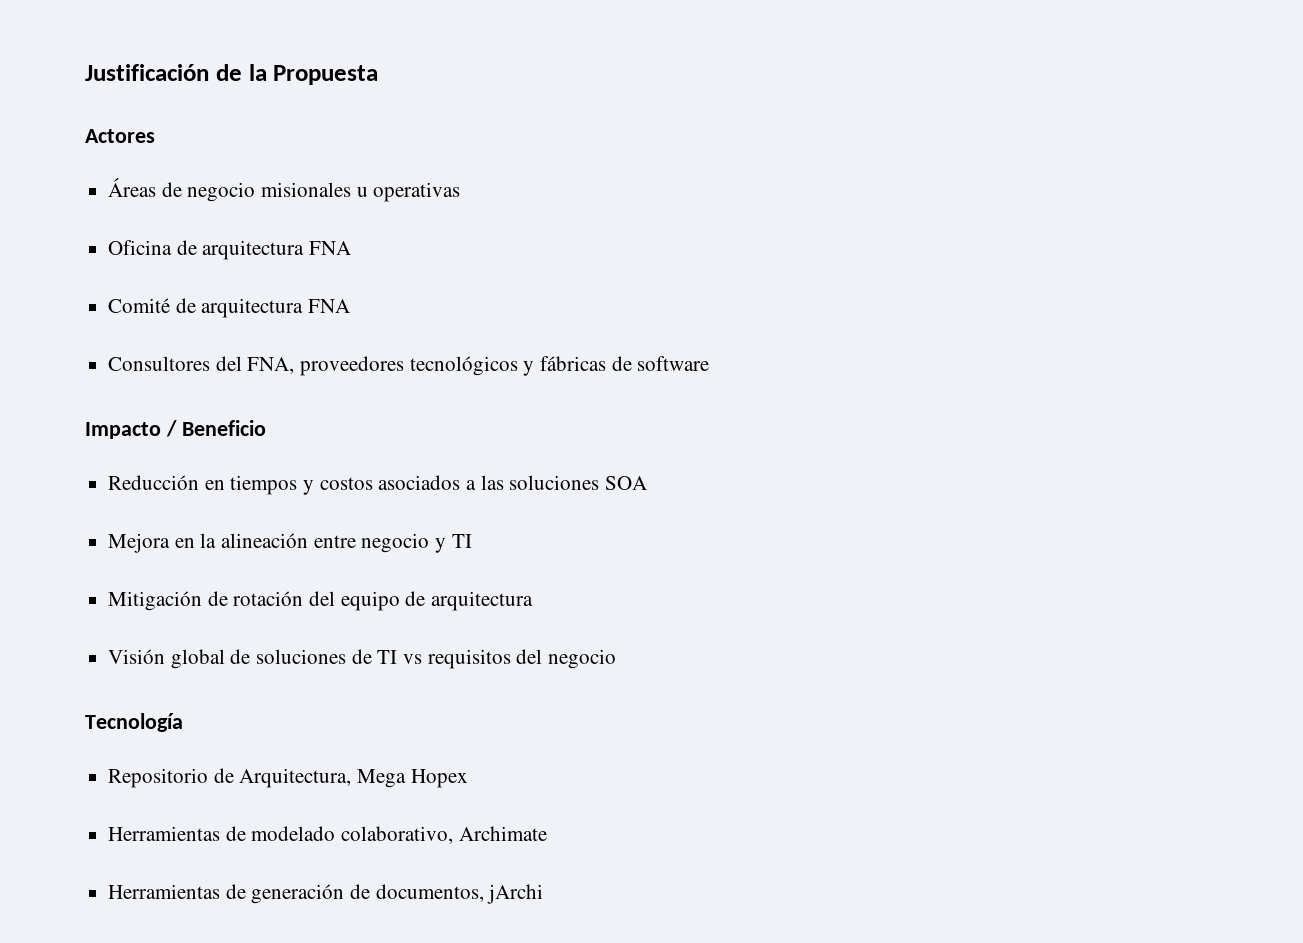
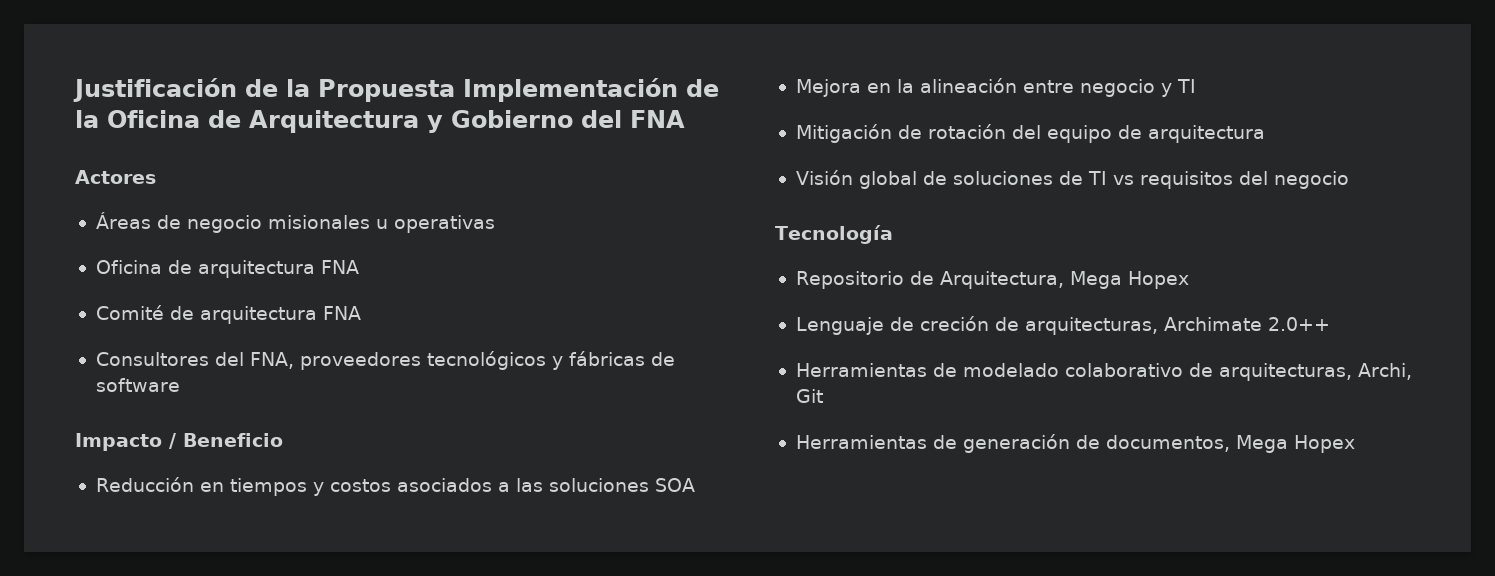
(379, 75) none -> [463,78,719,102] [75,110,685,133] Implementación de la Oficina de Arquitectura y Gobierno del FNA
[108,826,547,844] Herramientas de modelado colaborativo, Archimate -> [795,316,1330,335] [795,363,1412,381] [795,389,823,403] Lenguaje de creción de arquitecturas, Archimate 2.0++ // Herramientas de modelado colaborativo de arquitecturas, Archi, Git
[487,884,544,904] jArchi -> [1235,435,1355,453] Mega Hopex

